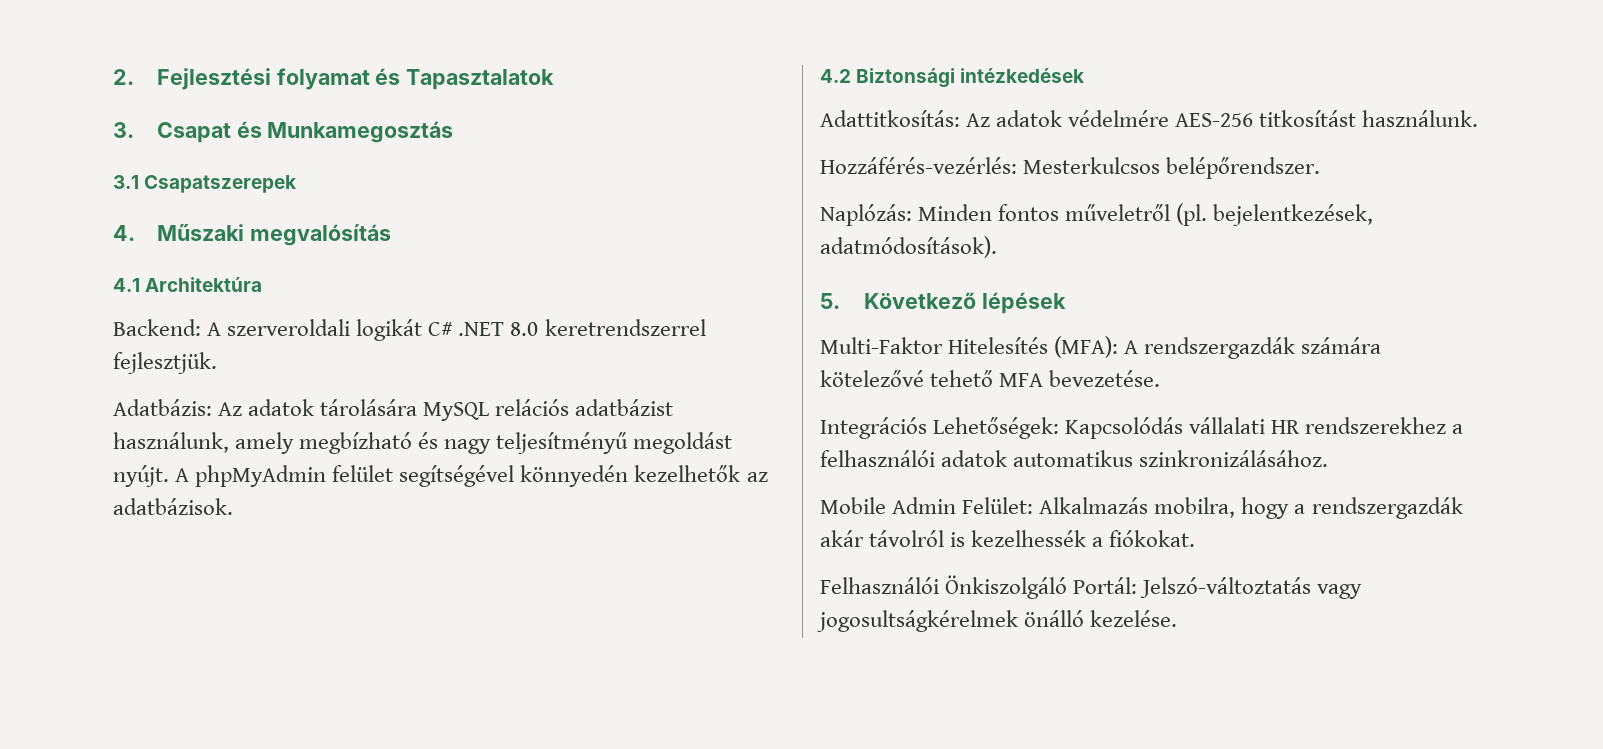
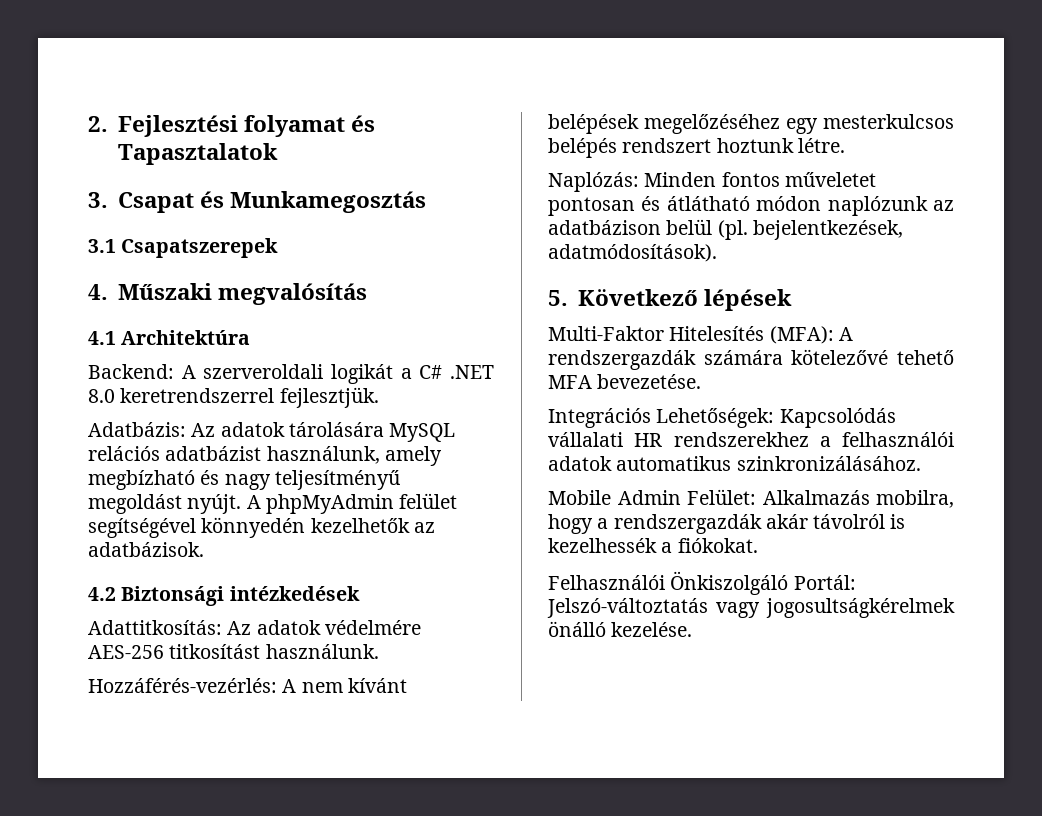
(423, 330) none -> [400,368,412,379] a
[1023,157,1321,179] [820,204,1171,226] Mesterkulcsos belépőrendszer. // Naplózás: Minden fontos műveletről -> [282,678,407,693] [548,114,954,134] [548,138,845,158] [548,172,876,192] [548,196,954,216] [548,219,713,235] A nem kívánt belépések megelőzéséhez egy mesterkulcsos belépés rendszert hoztunk létre. // Naplózás: Minden fontos műveletet pontosan és átlátható módon naplózunk az adatbázison belül

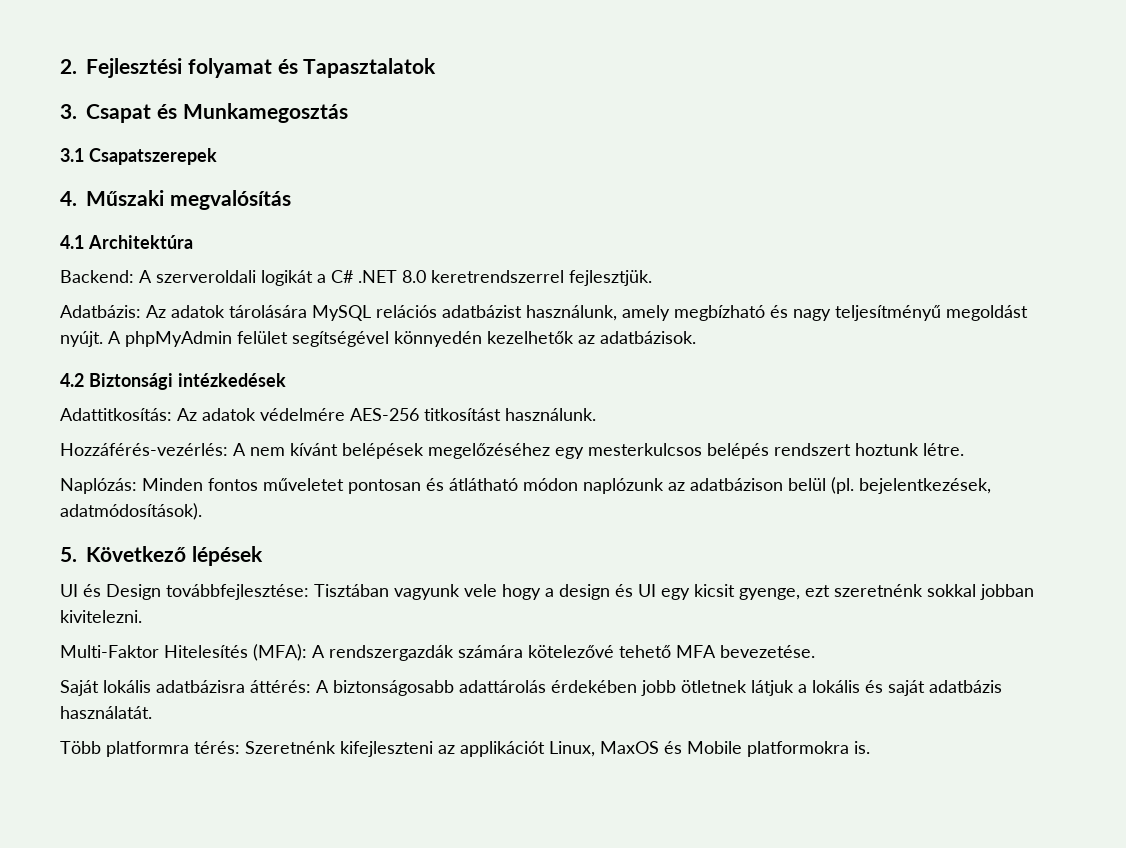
(792, 300) none -> [60,584,1034,600] [60,610,142,623] // UI és Design továbbfejlesztése: Tisztában vagyunk vele hogy a design és UI egy kicsit gyenge, ezt szeretnénk sokkal jobban kivitelezni.
[548,408,896,428] [548,432,954,447] [548,456,921,471] [548,489,954,508] [548,514,906,534] [548,538,758,553] [548,571,856,595] [547,598,955,618] [548,621,693,637] Integrációs Lehetőségek: Kapcsolódás vállalati HR rendszerekhez a felhasználói adatok automatikus szinkronizálásához. // Mobile Admin Felület: Alkalmazás mobilra, hogy a rendszergazdák akár távolról is kezelhessék a fiókokat. // Felhasználói Önkiszolgáló Portál: Jelszó-változtatás vagy jogosultságkérelmek önálló kezelése. -> [60,680,1002,696] [60,706,152,719] [60,741,870,757] Saját lokális adatbázisra áttérés: A biztonságosabb adattárolás érdekében jobb ötletnek látjuk a lokális és saját adatbázis használatát. // Több platformra térés: Szeretnénk kifejleszteni az applikációt Linux, MaxOS és Mobile platformokra is.

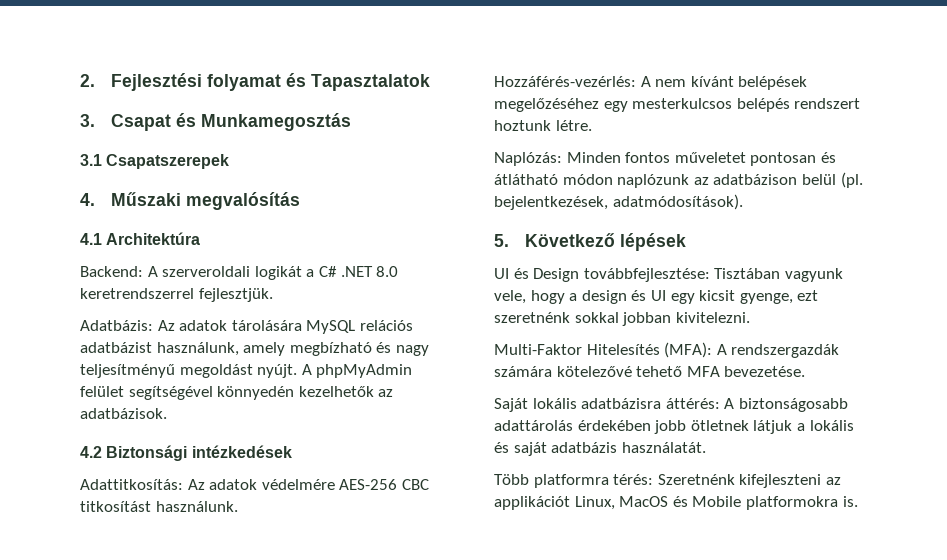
(419, 414) none -> [401,479,429,490] CBC
[464,584,497,597] vele -> [494,290,526,304] vele,
[600,741,659,754] MaxOS -> [619,496,669,507] MacOS

